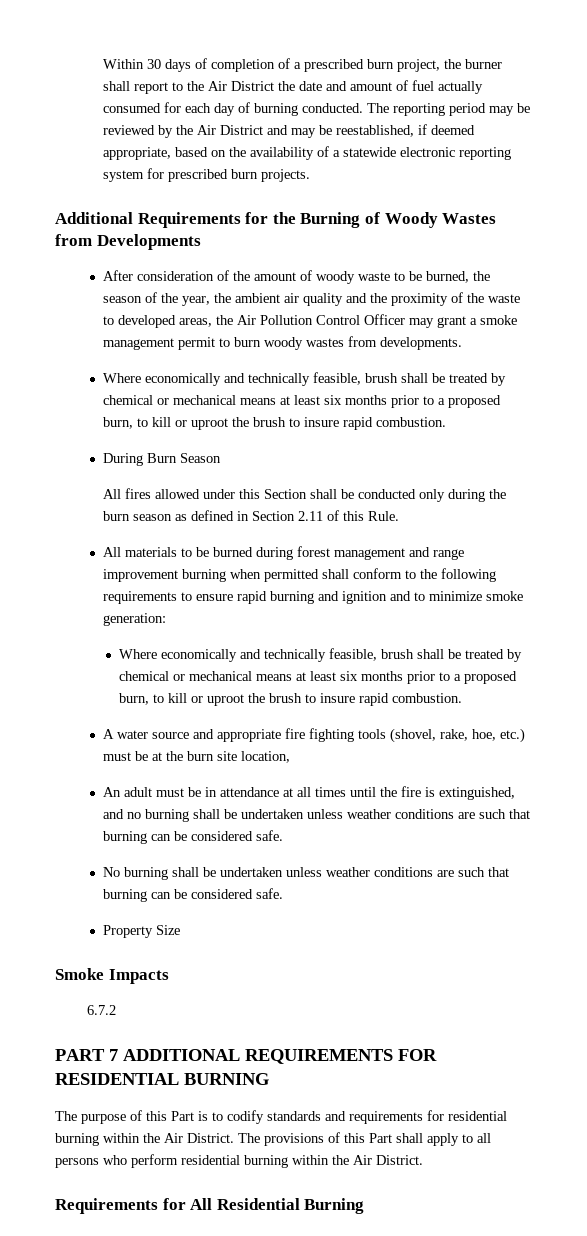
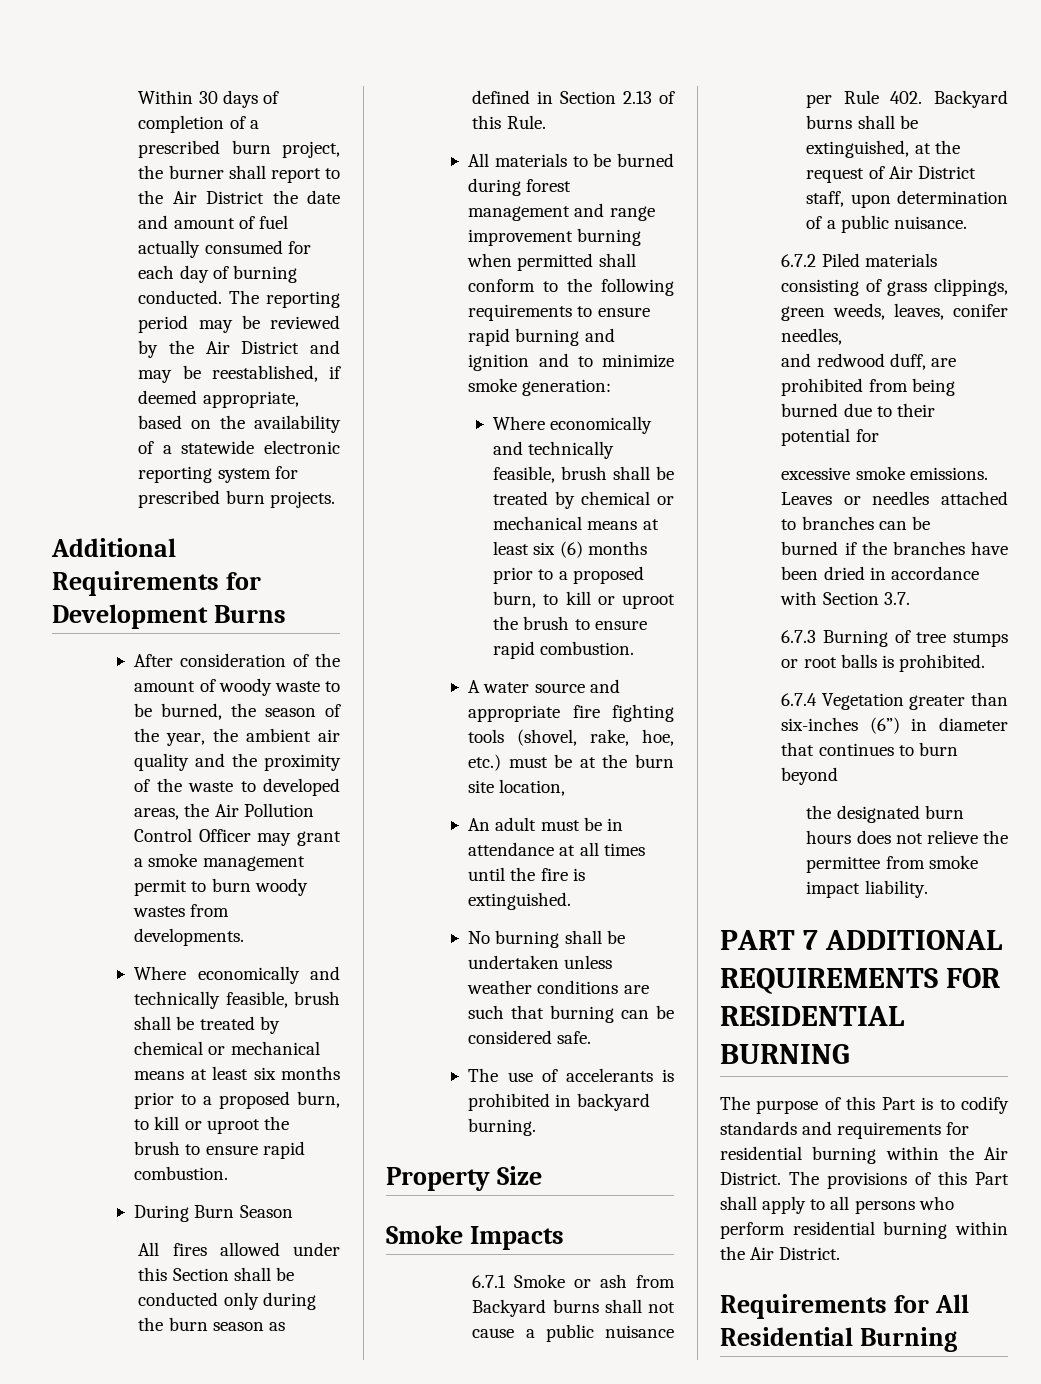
[272,212,497,228] [55,234,201,250] the Burning of Woody Wastes from Developments -> [52,604,286,629] Development Burns
[304,417,340,427] insure -> [205,1145,258,1155] ensure
[298,511,324,521] 2.11 -> [623,91,653,104] 2.13
(359, 676) none -> [559,541,583,558] (6)
[320,693,356,703] insure -> [594,620,647,630] ensure
[439,787,516,800] [103,809,531,822] [103,830,284,844] extinguished, and no burning shall be undertaken unless weather conditions are such that burning can be considered safe. -> [468,892,572,910] extinguished.
[103,925,181,938] [55,968,169,984] [87,1005,117,1015] Property Size // Smoke Impacts // 6.7.2 -> [468,1068,674,1082] [468,1093,650,1111] [468,1118,537,1136] [386,1166,542,1191] [386,1225,564,1250] [472,1274,675,1288] [472,1299,675,1317] [472,1324,674,1342] [806,90,1008,108] [806,115,918,129] [806,140,960,158] [806,166,976,183] [806,190,1008,208] [806,215,967,233] [781,253,937,267] [781,278,1008,296] [781,303,1008,321] [781,328,843,345] [781,353,956,370] [781,378,955,396] [781,403,935,417] [781,428,879,446] [781,466,988,480] [781,491,1008,505] [781,516,930,530] [781,541,1008,555] [781,566,979,580] [780,591,910,605] [781,630,1008,647] [781,654,985,672] [781,692,1008,710] [781,717,1008,734] [781,742,958,756] [781,767,839,785] [806,805,964,823] [806,830,1008,844] [806,855,978,873] [806,880,928,898] The use of accelerants is prohibited in backyard burning. // Property Size // Smoke Impacts // 6.7.1 Smoke or ash from Backyard burns shall not cause a public nuisance per Rule 402. Backyard burns shall be extinguished, at the request of Air District staff, upon determination of a public nuisance. // 6.7.2 Piled materials consisting of grass clippings, green weeds, leaves, conifer needles, // and redwood duff, are prohibited from being burned due to their potential for // excessive smoke emissions. Leaves or needles attached to branches can be // burned if the branches have been dried in accordance with Section 3.7. // 6.7.3 Burning of tree stumps or root balls is prohibited. // 6.7.4 Vegetation greater than six-inches (6”) in diameter that continues to burn beyond // the designated burn hours does not relieve the permittee from smoke impact liability.

